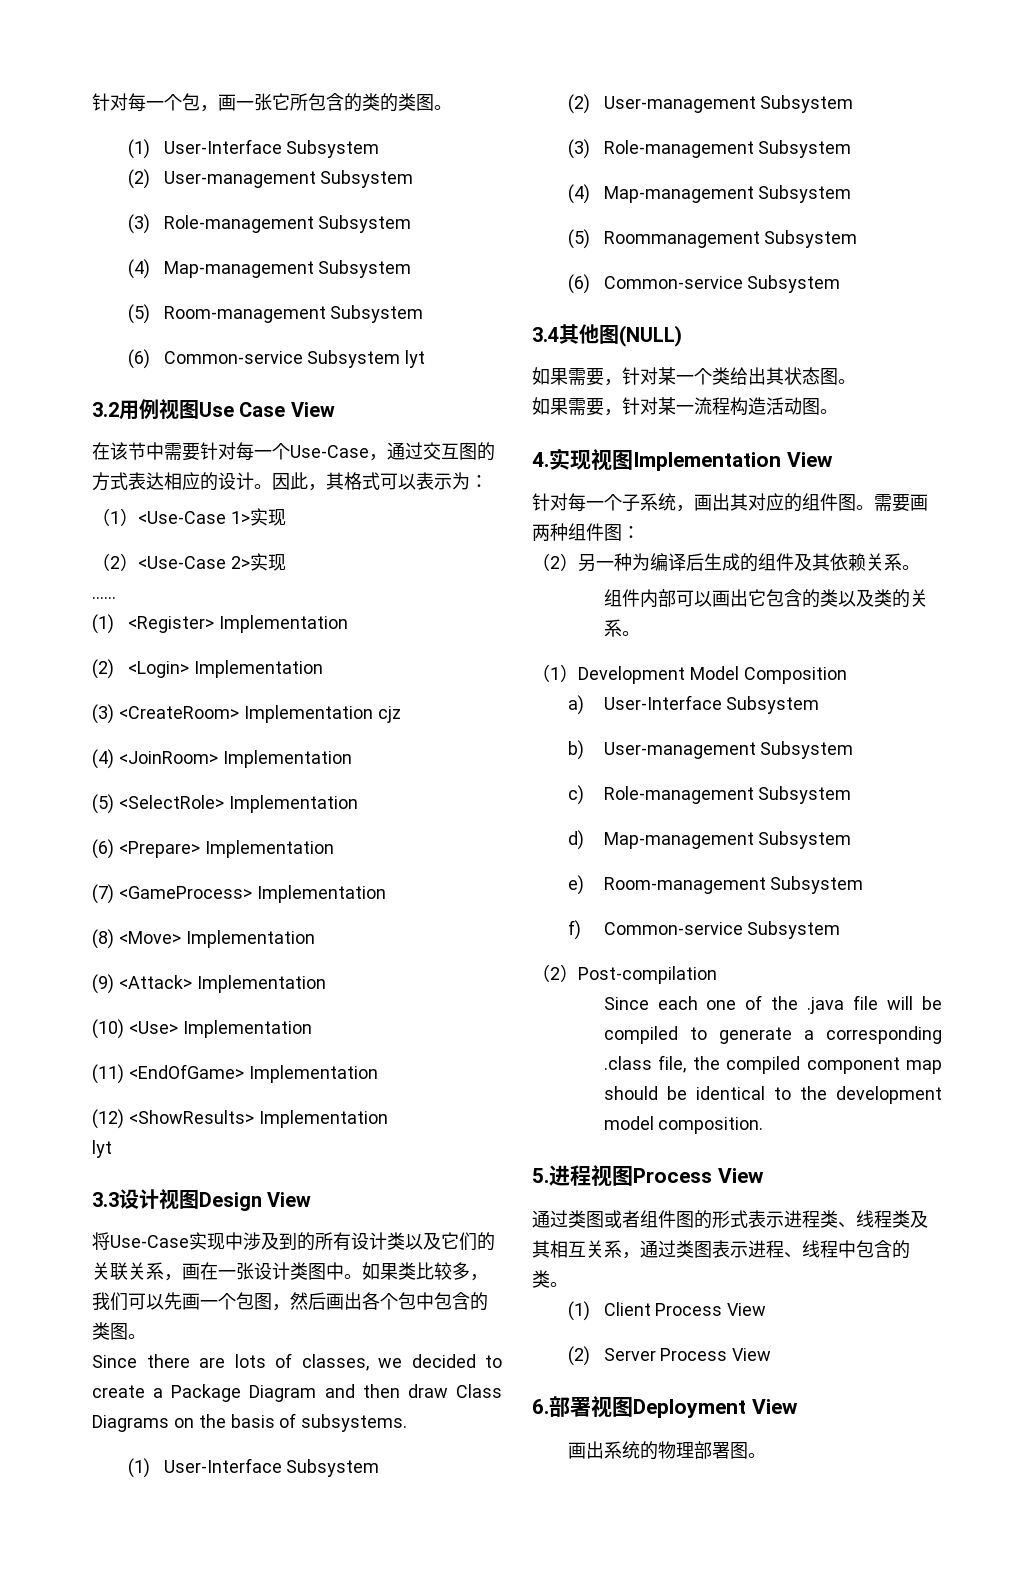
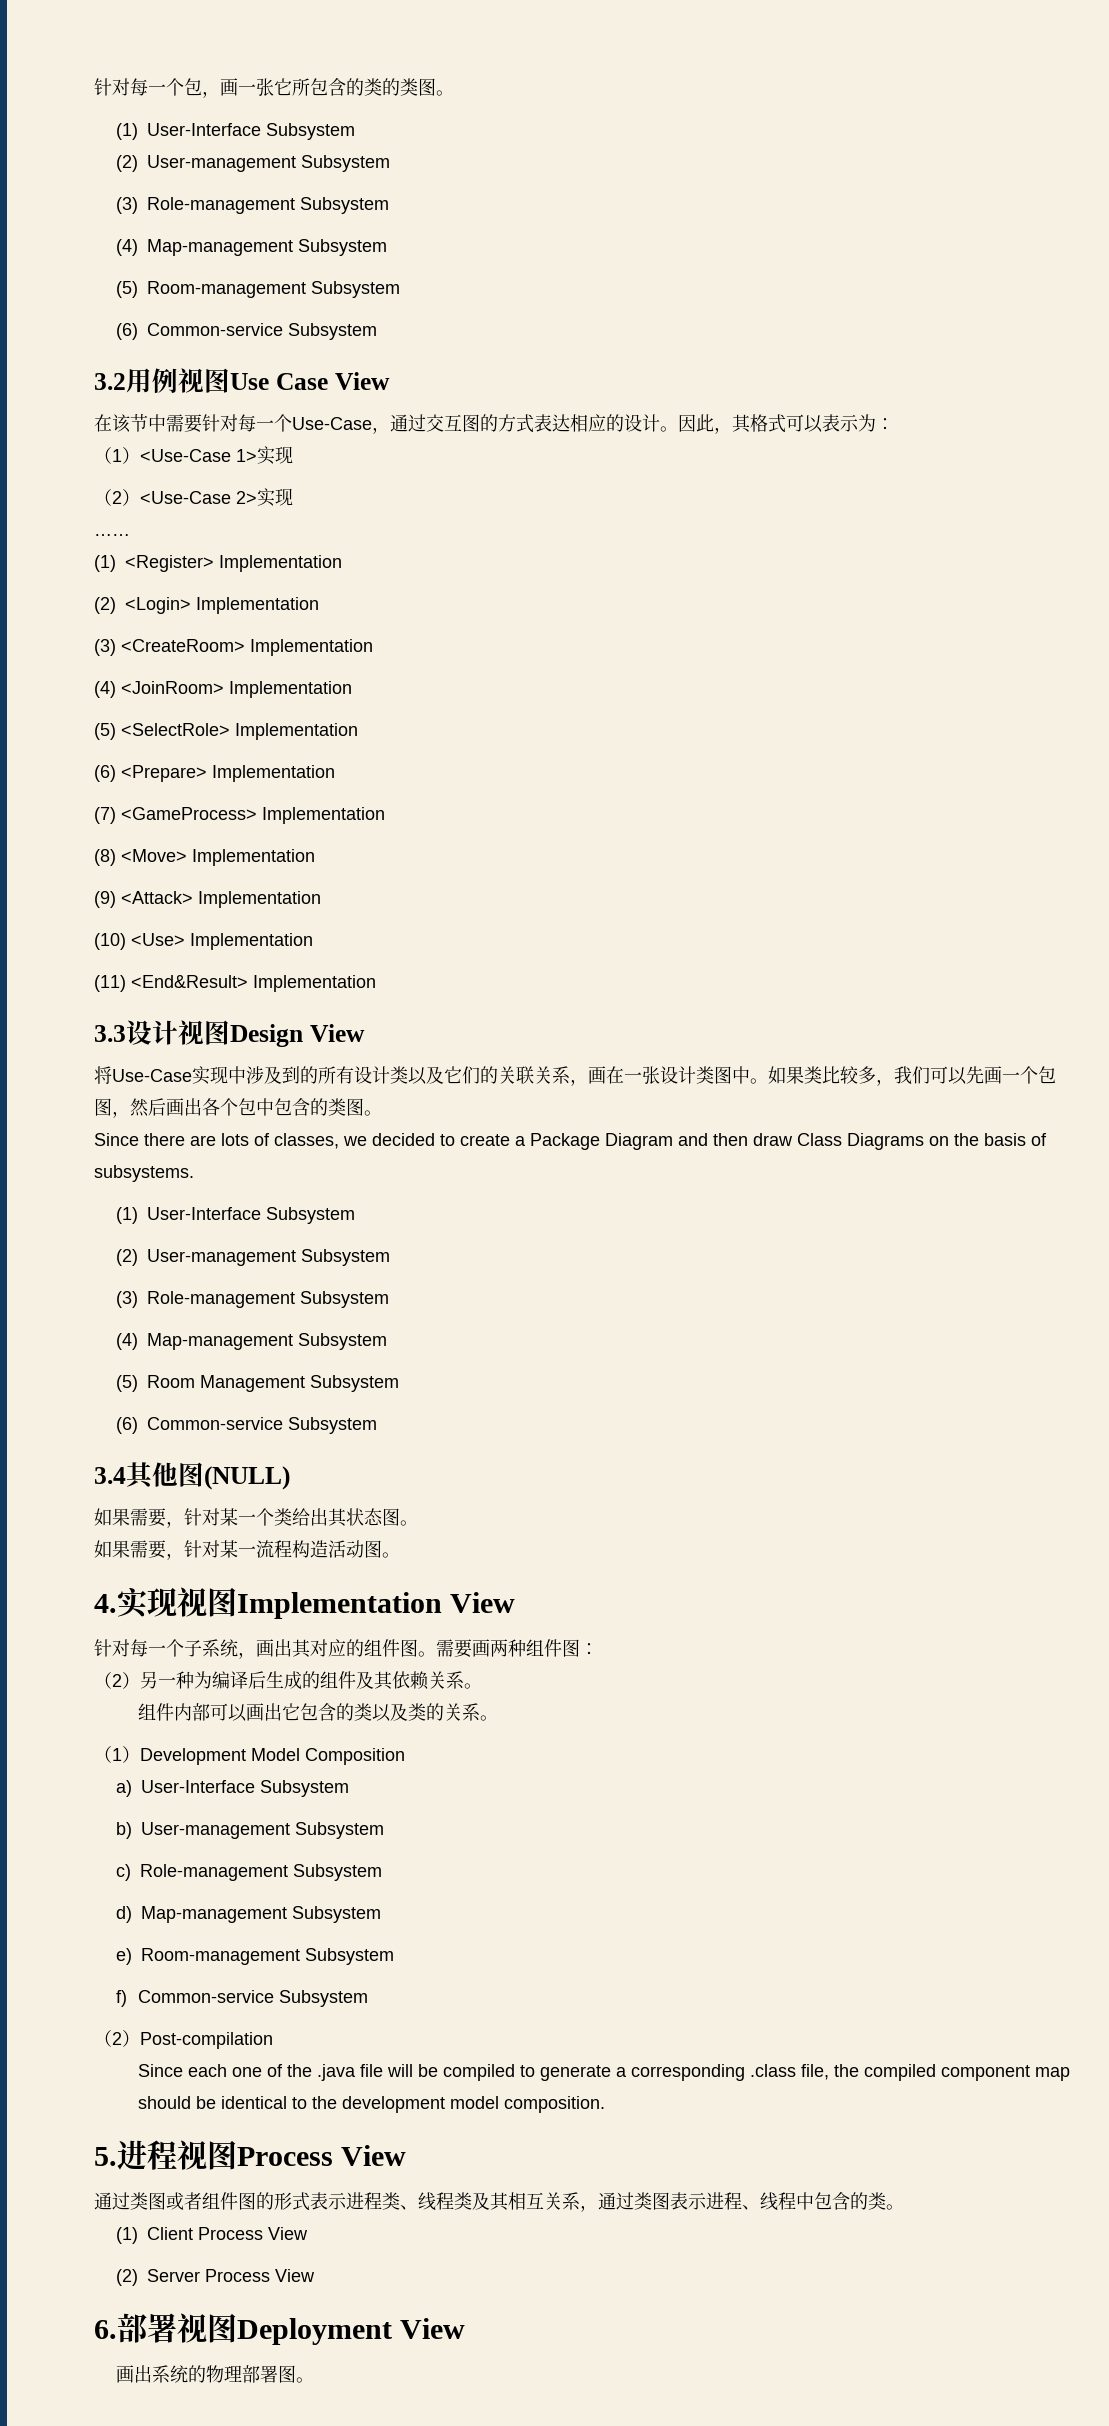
[405,350,426,368] lyt -> (377, 331) none
[377,706,401,723] cjz -> (373, 647) none
[128,1064,378,1083] [92,1109,388,1129] [92,1140,112,1158] <EndOfGame> Implementation // (12) <ShowResults> Implementation // lyt -> [131,975,376,992] <End&Result> Implementation
[603,231,760,248] Roommanagement -> [146,1375,305,1392] Room Management

